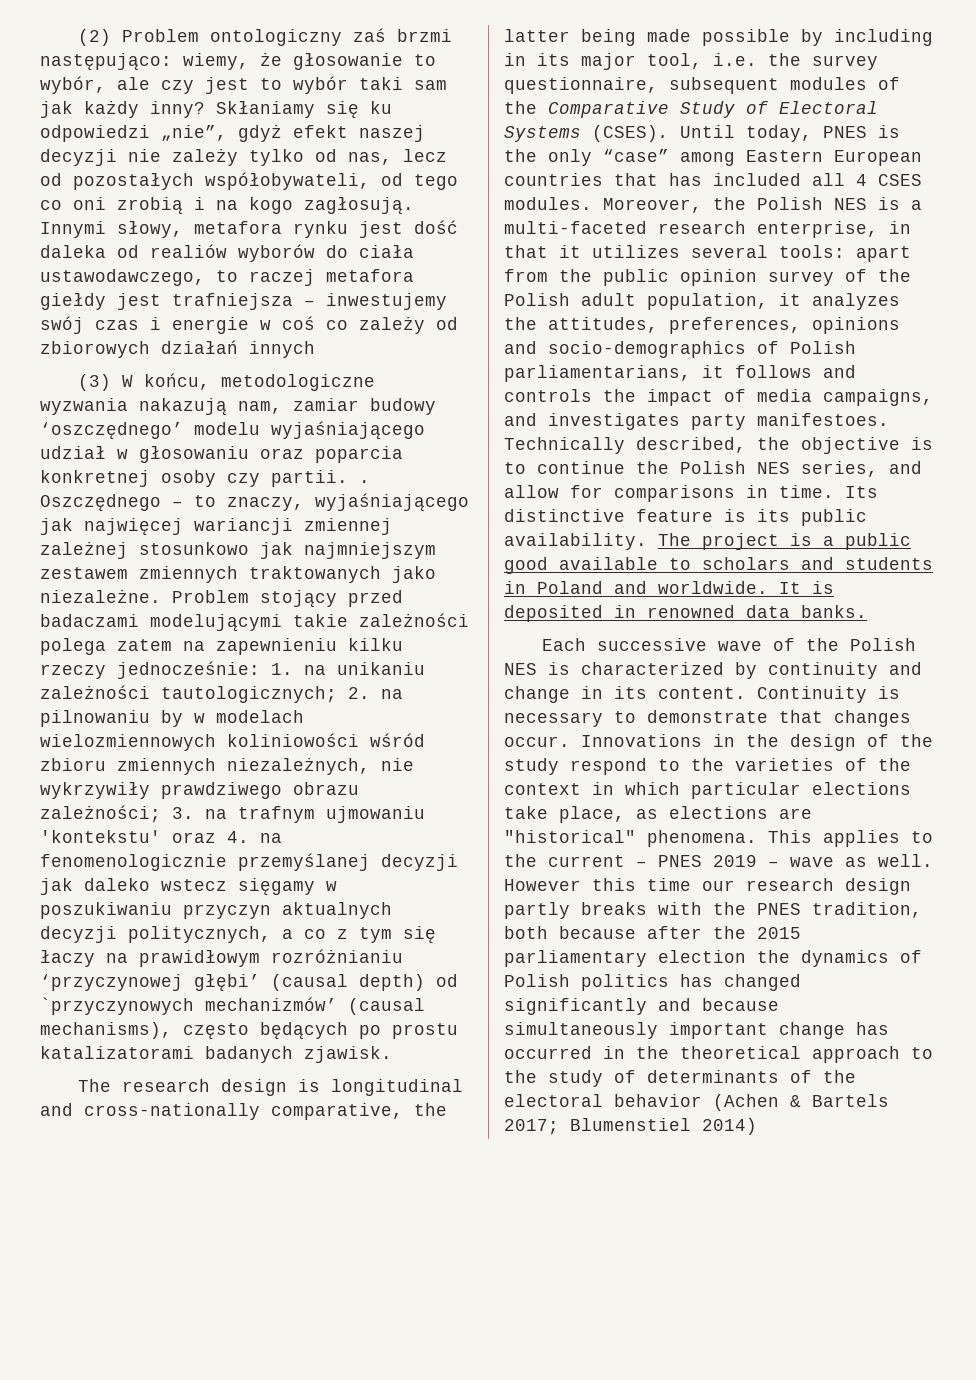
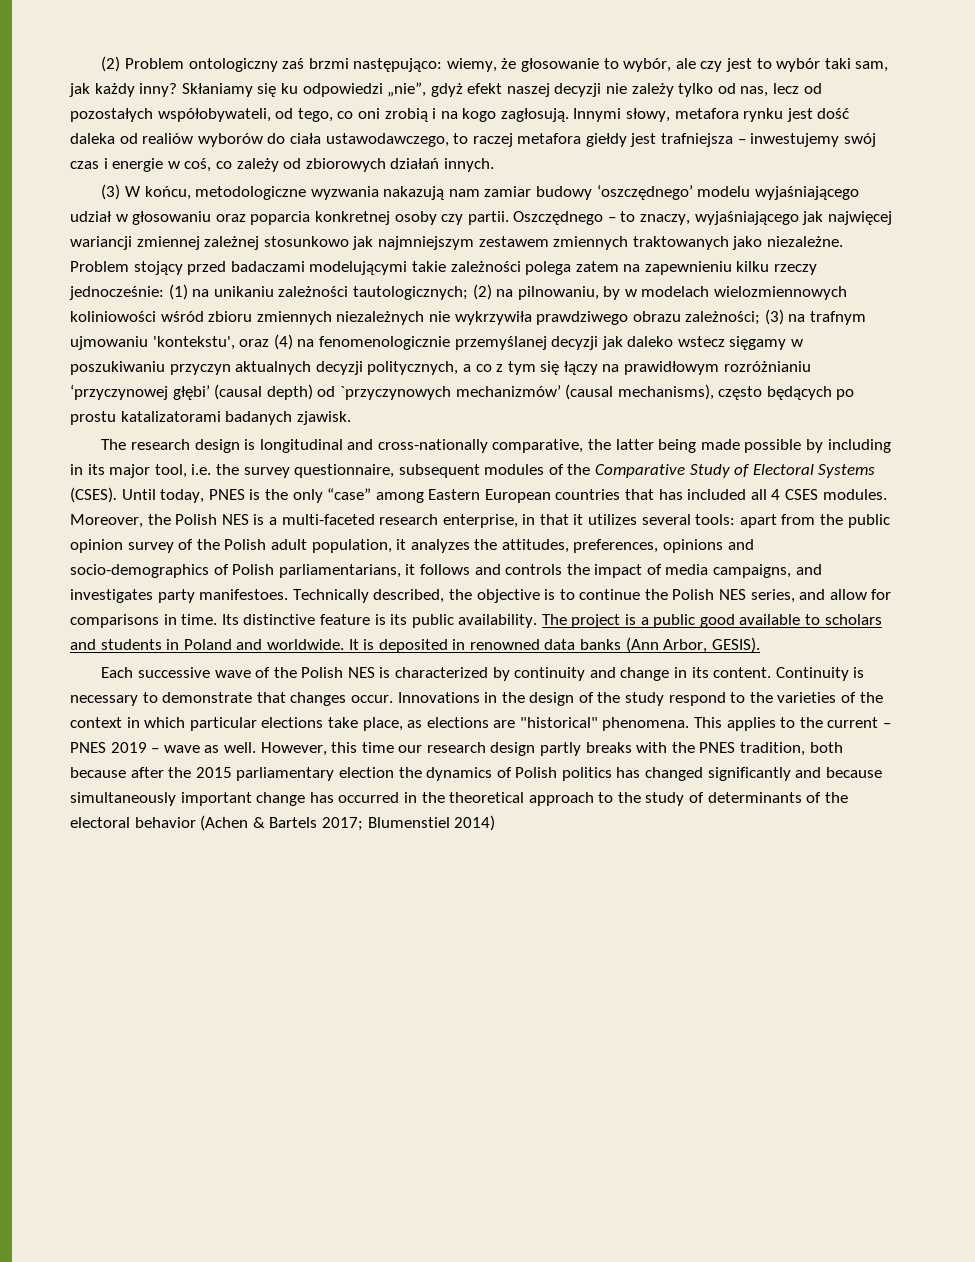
[414,80,447,90] sam -> [855,61,889,72] sam,
[414,174,458,190] tego -> [297,108,333,122] tego,
[282,316,315,330] coś -> [184,158,212,172] coś,
[249,341,315,358] innych -> [443,158,494,172] innych.
[238,401,282,414] nam, -> [448,189,480,197] nam
[359,480,370,483] . -> (509, 218) none
[271,663,293,675] 1. -> [168,284,188,300] (1)
[348,687,403,699] [40,710,150,727] 2. na pilnowaniu -> [472,284,599,300] (2) na pilnowaniu,
[227,757,414,775] [40,782,150,799] niezależnych, nie wykrzywiły -> [336,311,532,325] niezależnych nie wykrzywiła
[172,807,194,819] 3. -> [764,309,784,325] (3)
[40,830,249,843] 'kontekstu' oraz 4. -> [152,334,293,350] 'kontekstu', oraz (4)
[40,950,95,967] łaczy -> [563,361,598,375] łączy
[801,605,867,618] banks. -> [580,637,760,653] banks (Ann Arbor, GESIS).
[504,879,581,891] However -> [260,742,327,756] However,

